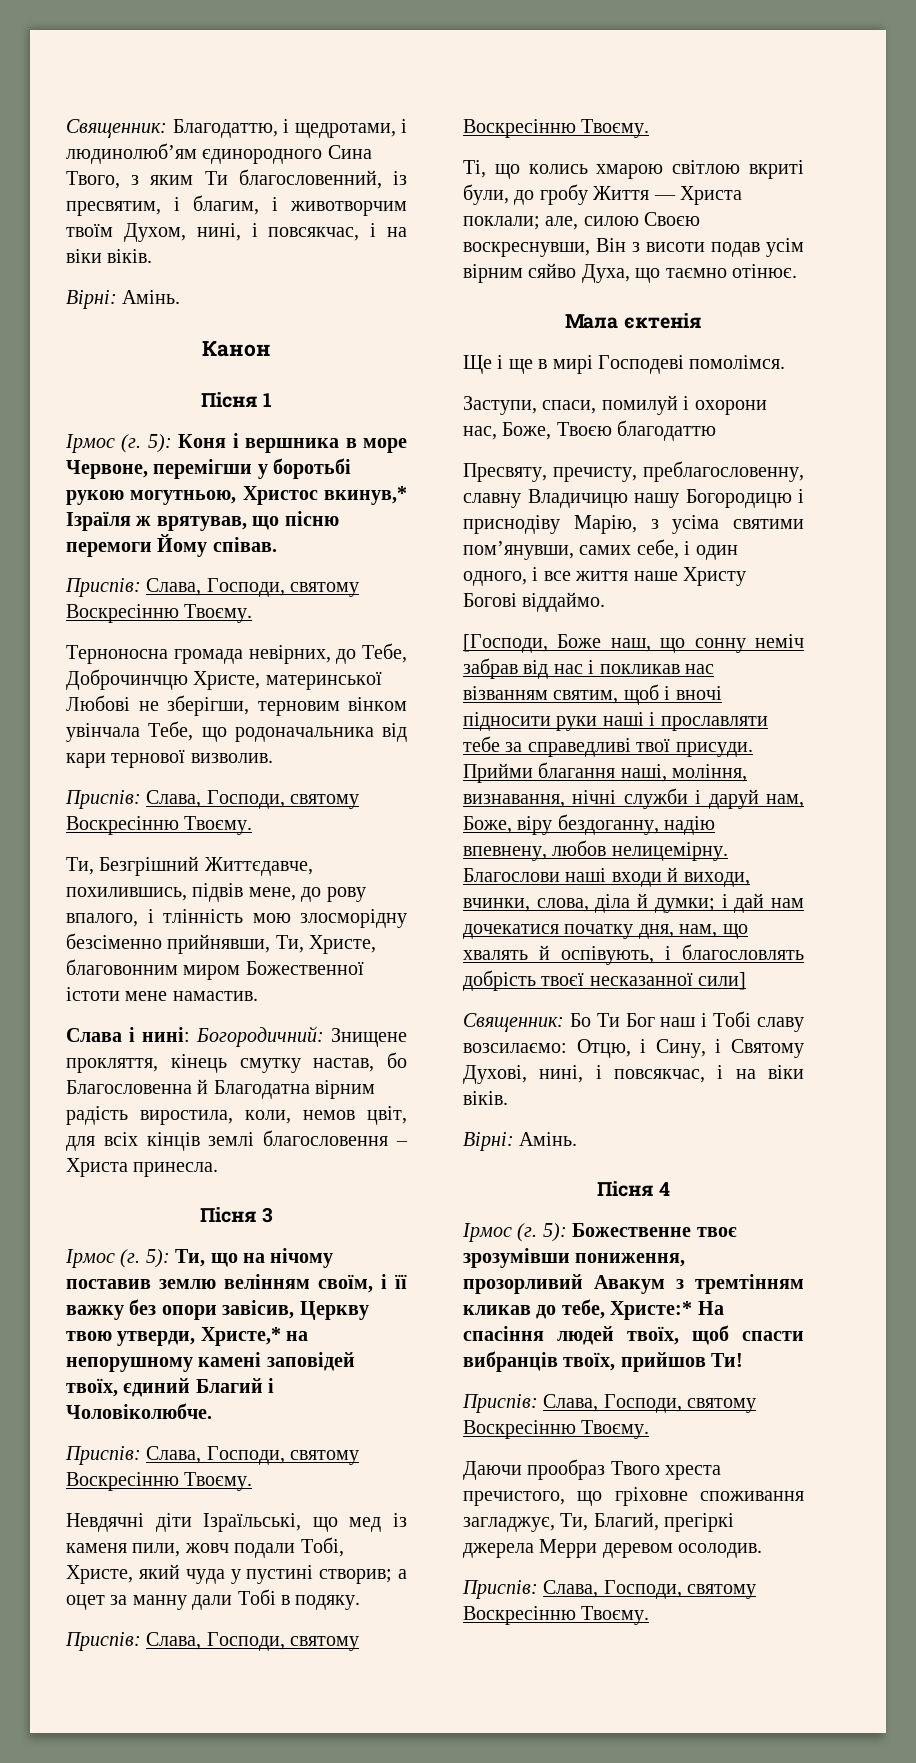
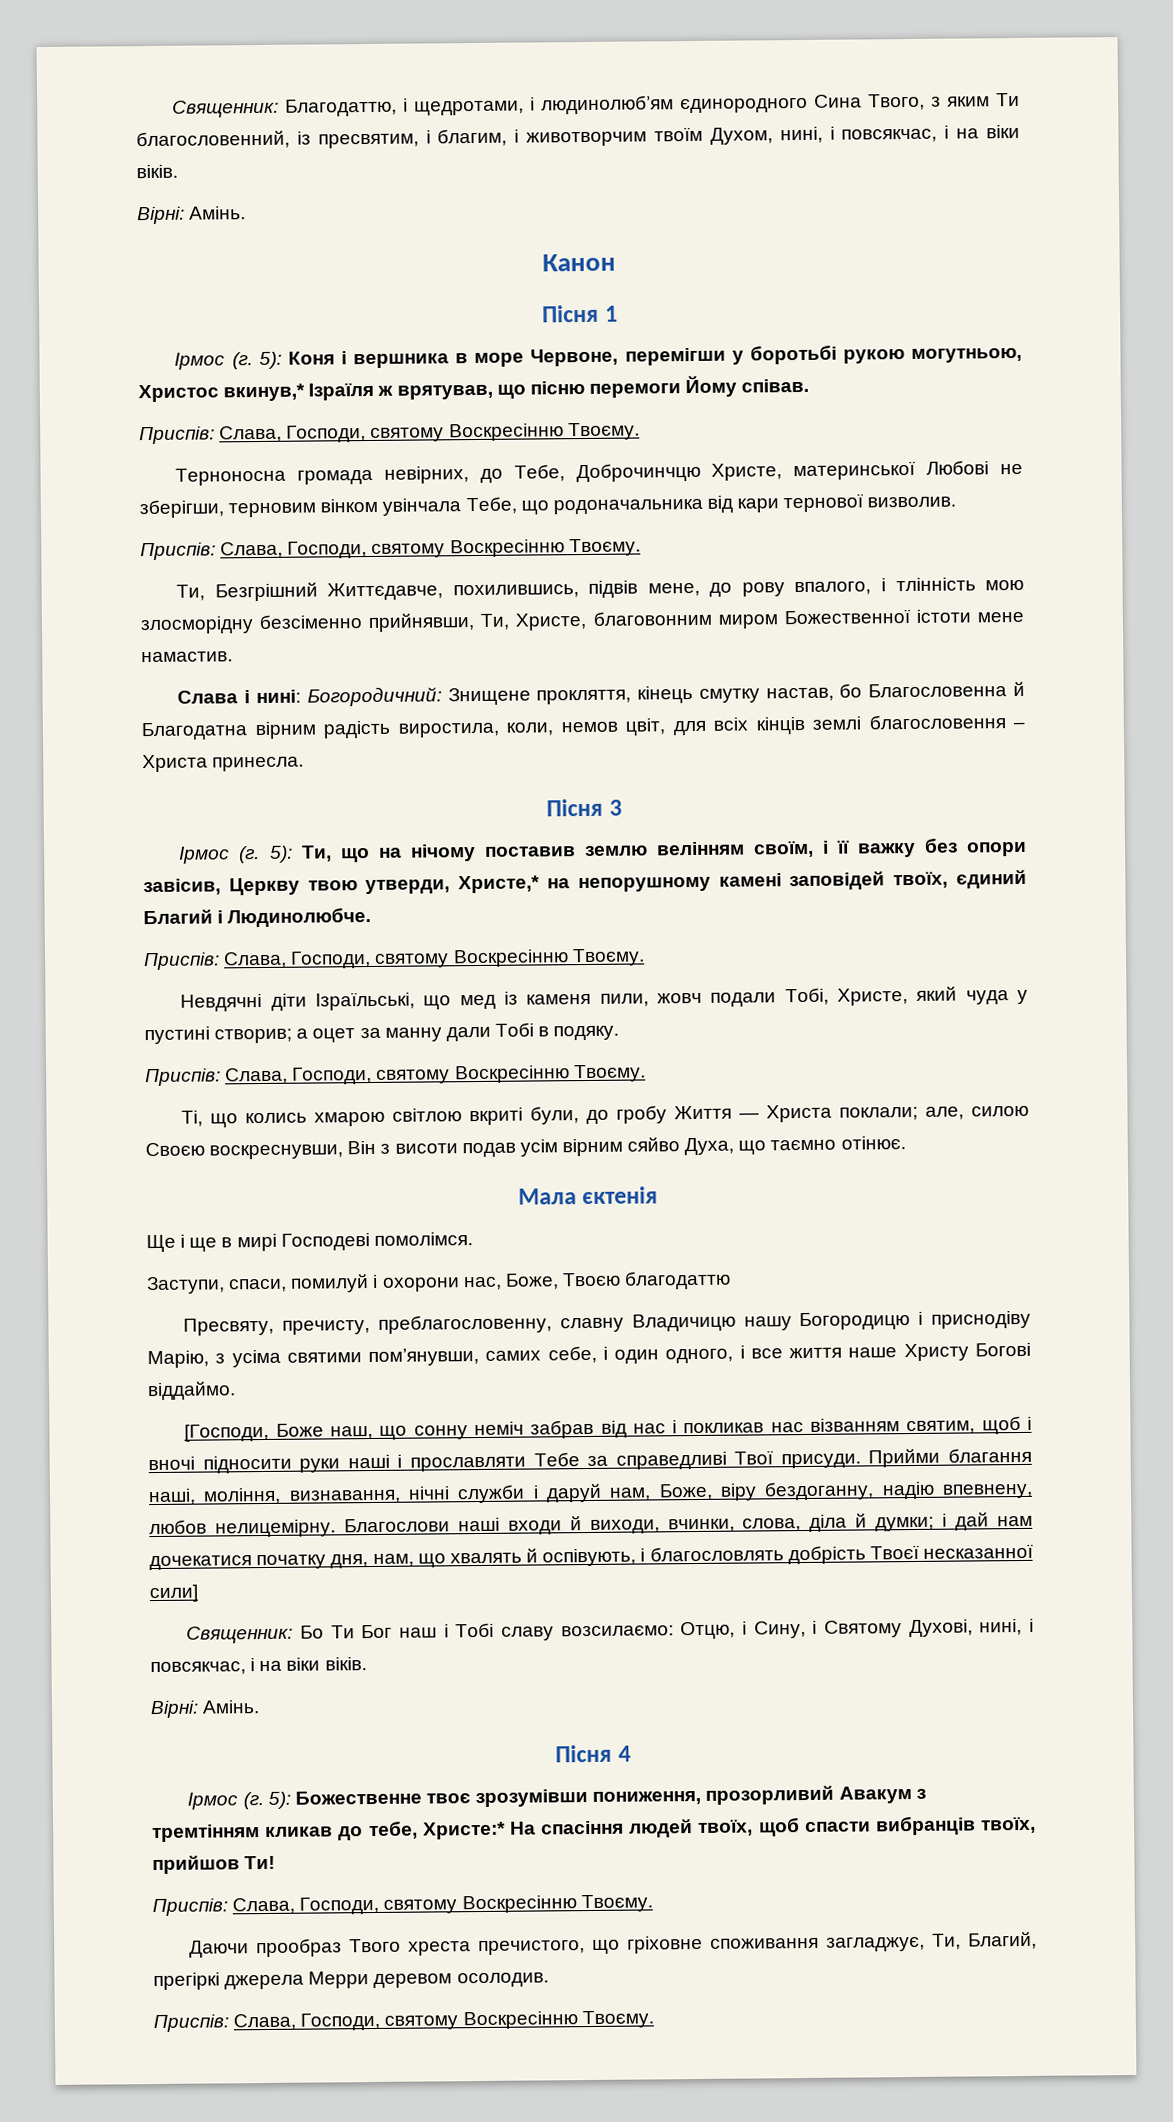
[66,1403,212,1419] Чоловіколюбче. -> [227,906,372,928] Людинолюбче.
[463,736,500,752] тебе -> [533,1452,580,1467] Тебе
[636,738,671,752] твої -> [734,1450,775,1465] Твої
[541,972,585,986] твоєї -> [869,1544,920,1560] Твоєї

